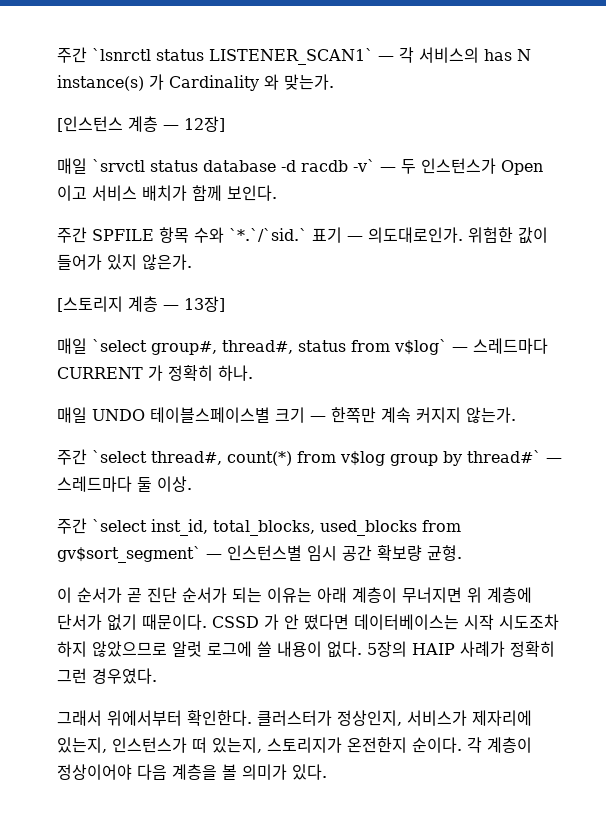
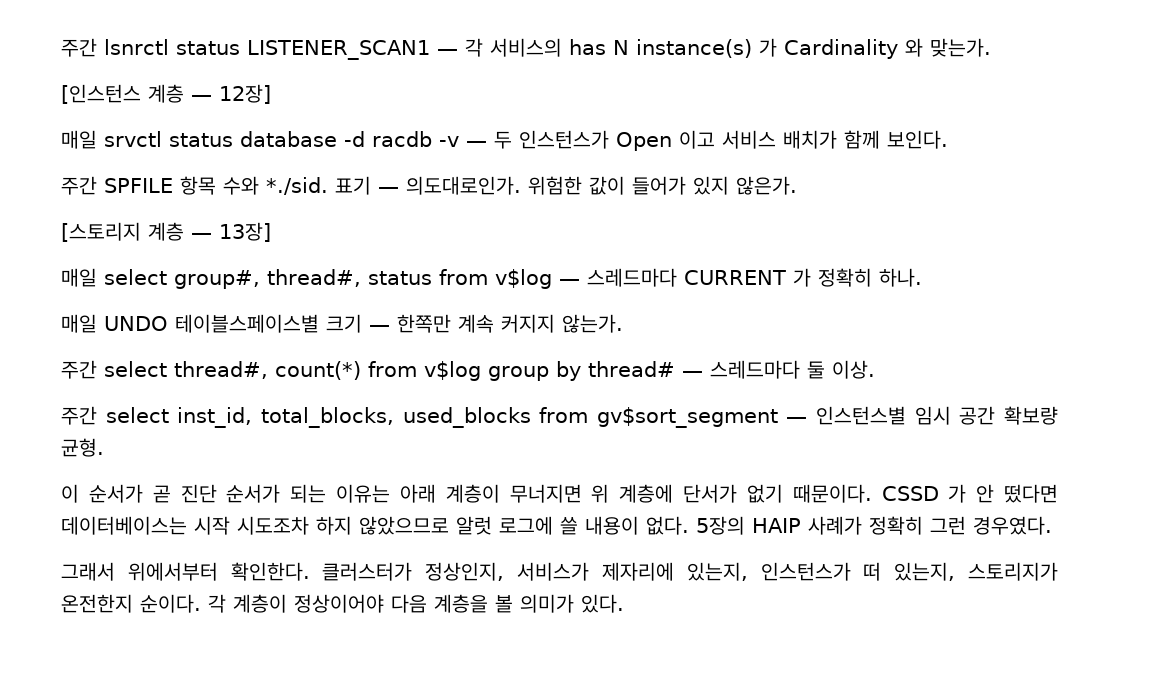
[57,47,373,65] 주간 `lsnrctl status LISTENER_SCAN1` -> [61,38,430,60] 주간 lsnrctl status LISTENER_SCAN1
[92,159,145,172] `srvctl -> [104,131,162,147] srvctl
[353,159,375,172] -v` -> [439,136,459,147] -v
[229,228,307,242] `*.`/`sid.` -> [266,177,328,195] *./sid.
[92,339,147,352] `select -> [104,269,167,285] select
[394,339,447,355] v$log` -> [495,269,552,289] v$log
[92,450,147,463] `select -> [104,361,167,377] select
[467,450,541,463] thread#` -> [588,361,675,377] thread#
[92,519,147,532] `select -> [105,407,169,423] select
[57,546,201,563] gv$sort_segment` -> [596,407,778,428] gv$sort_segment

